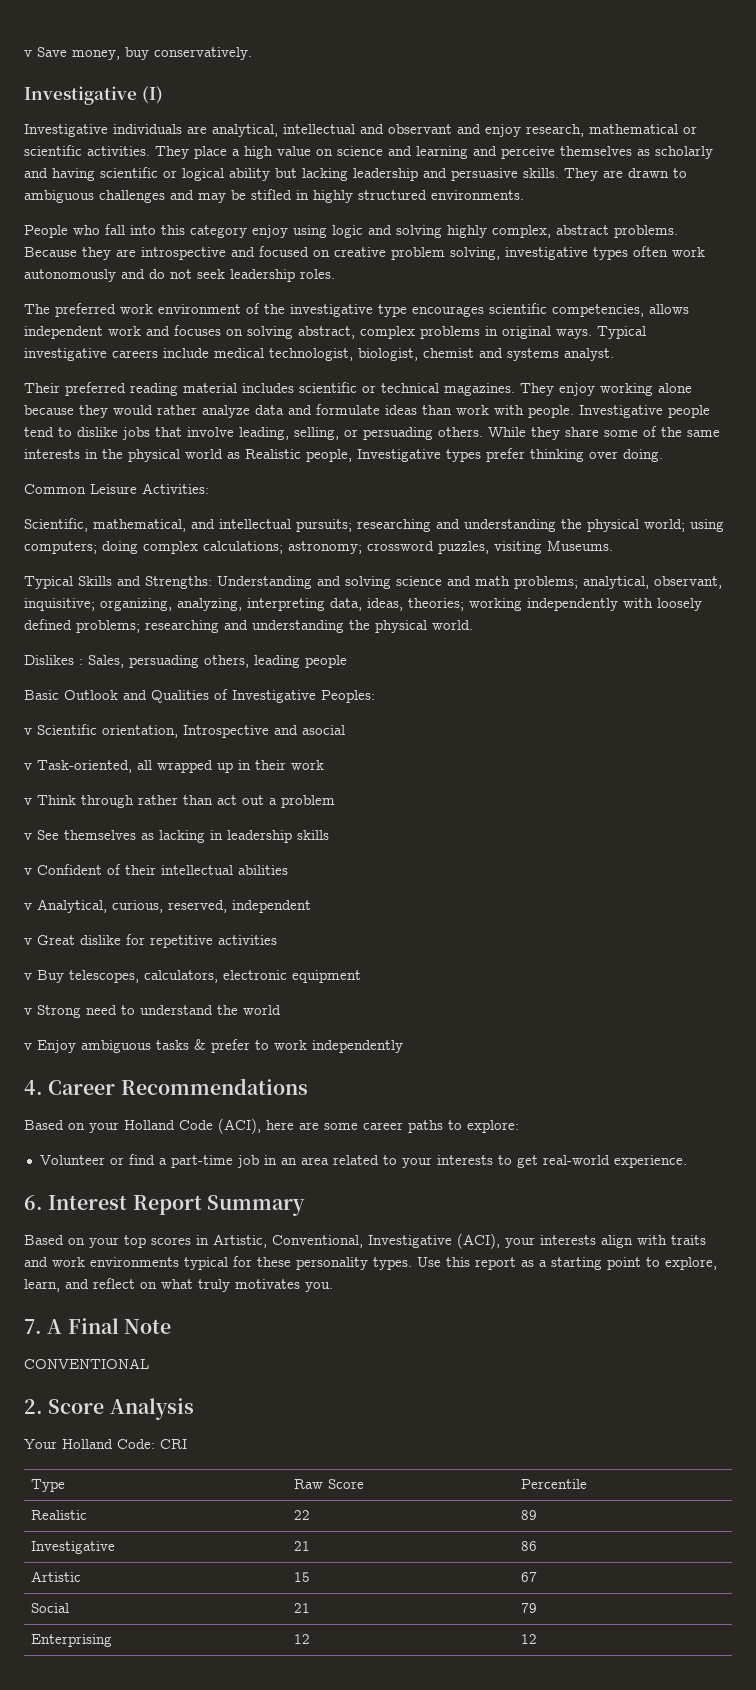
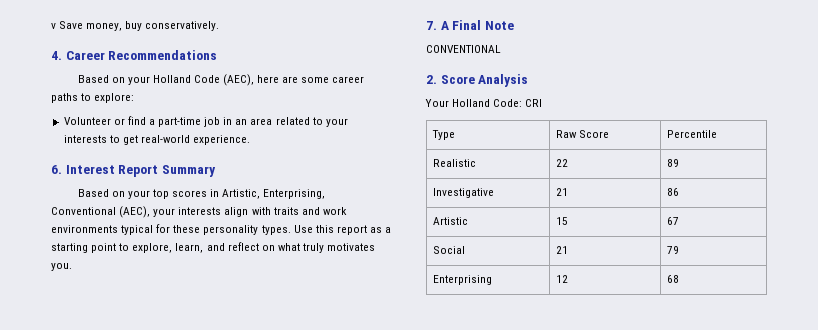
[24,86,163,105] [24,124,697,137] [24,145,713,159] [24,167,687,181] [24,189,524,203] [24,224,678,238] [24,246,705,260] [24,269,335,282] [24,303,689,317] [24,325,646,339] [24,348,614,361] [24,382,692,396] [24,404,710,418] [24,426,720,440] [24,448,663,462] [24,483,209,494] [24,518,724,532] [24,540,613,554] [24,576,722,589] [24,598,702,611] [24,619,473,633] [24,655,347,668] [24,689,375,703] [24,724,345,738] [24,760,324,773] [24,795,335,808] [24,830,329,843] [24,864,288,875] [24,899,311,913] [24,934,277,948] [24,970,361,983] [24,1005,281,1018] [24,1039,403,1053] // Investigative (I) // Investigative individuals are analytical, intellectual and observant and enjoy research, mathematical or scientific activities. They place a high value on science and learning and perceive themselves as scholarly and having scientific or logical ability but lacking leadership and persuasive skills. They are drawn to ambiguous challenges and may be stifled in highly structured environments. // People who fall into this category enjoy using logic and solving highly complex, abstract problems. Because they are introspective and focused on creative problem solving, investigative types often work autonomously and do not seek leadership roles. // The preferred work environment of the investigative type encourages scientific competencies, allows independent work and focuses on solving abstract, complex problems in original ways. Typical investigative careers include medical technologist, biologist, chemist and systems analyst. // Their preferred reading material includes scientific or technical magazines. They enjoy working alone because they would rather analyze data and formulate ideas than work with people. Investigative people tend to dislike jobs that involve leading, selling, or persuading others. While they share some of the same interests in the physical world as Realistic people, Investigative types prefer thinking over doing. // Common Leisure Activities: // Scientific, mathematical, and intellectual pursuits; researching and understanding the physical world; using computers; doing complex calculations; astronomy; crossword puzzles, visiting Museums. // Typical Skills and Strengths: Understanding and solving science and math problems; analytical, observant, inquisitive; organizing, analyzing, interpreting data, ideas, theories; working independently with loosely defined problems; researching and understanding the physical world. // Dislikes : Sales, persuading others, leading people // Basic Outlook and Qualities of Investigative Peoples: // v Scientific orientation, Introspective and asocial // v Task-oriented, all wrapped up in their work // v Think through rather than act out a problem // v See themselves as lacking in leadership skills // v Confident of their intellectual abilities // v Analytical, curious, reserved, independent // v Great dislike for repetitive activities // v Buy telescopes, calculators, electronic equipment // v Strong need to understand the world // v Enjoy ambiguous tasks & prefer to work independently -> (220, 26) none
[218,1118,261,1134] (ACI), -> [223,74,255,86] (AEC),
[272,1233,500,1249] Conventional, Investigative (ACI), -> [263,189,326,199] [51,206,151,218] Enterprising, Conventional (AEC),
[521,1634,538,1644] 12 -> [666,275,679,283] 68

